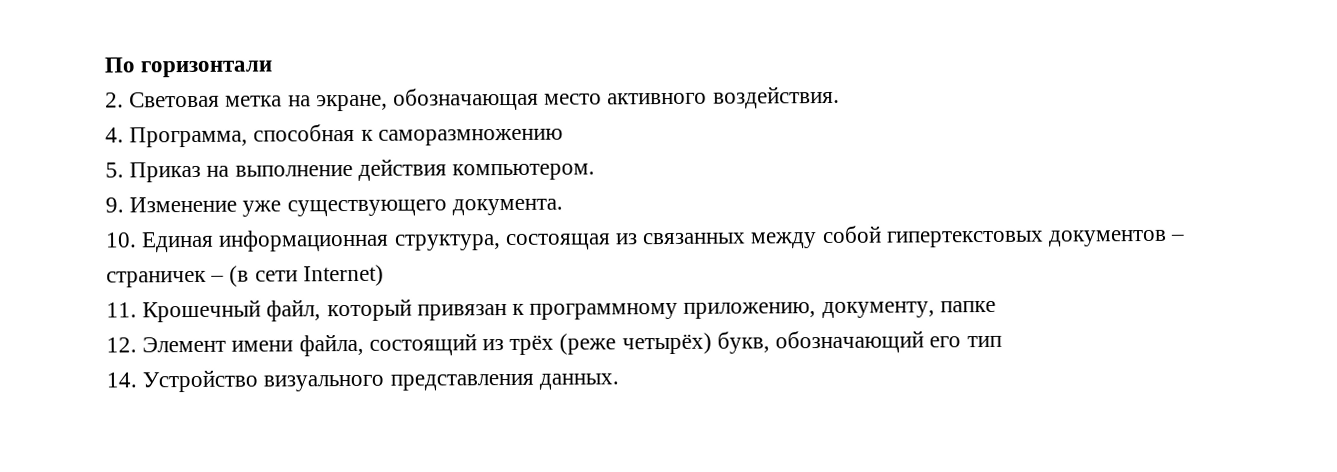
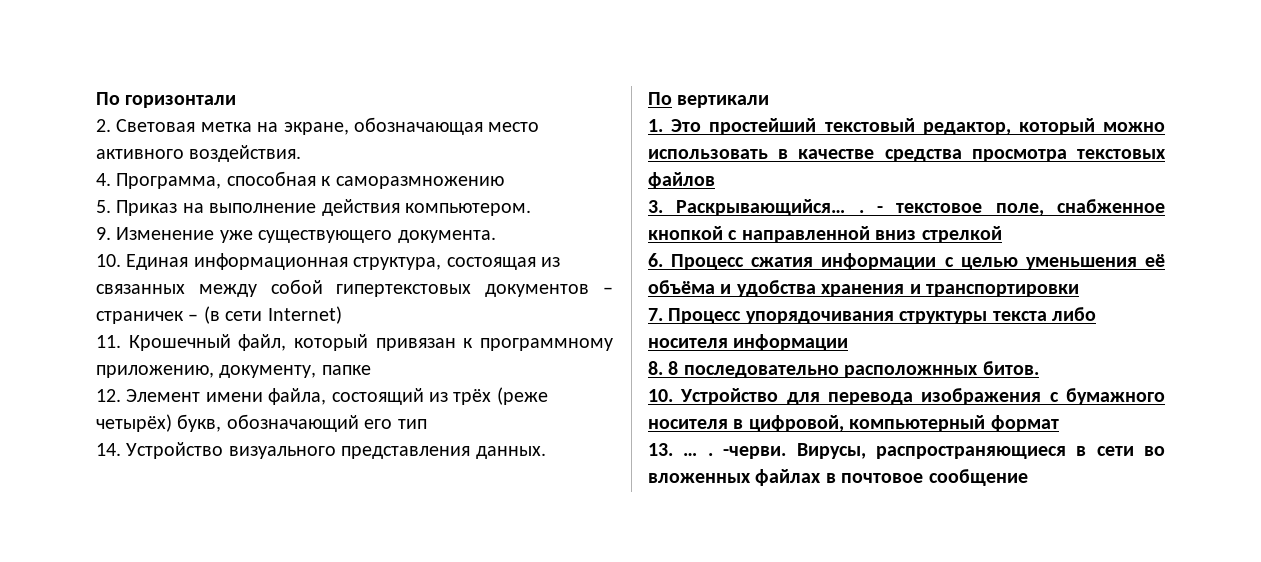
(619, 381) none -> [648,92,770,108] [648,118,1165,135] [648,149,1166,162] [648,172,715,189] [648,199,1165,216] [648,226,1002,243] [648,253,1165,270] [648,280,1079,297] [648,307,1096,324] [648,334,849,351] [648,361,1039,378] [648,388,1165,405] [648,415,1059,432] [648,443,1165,459] [648,469,1028,486] // По вертикали // 1. Это простейший текстовый редактор, который можно использовать в качестве средства просмотра текстовых файлов // 3. Раскрывающийся… . - текстовое поле, снабженное кнопкой с направленной вниз стрелкой // 6. Процесс сжатия информации с целью уменьшения её объёма и удобства хранения и транспортировки // 7. Процесс упорядочивания структуры текста либо носителя информации // 8. 8 последовательно расположнных битов. // 10. Устройство для перевода изображения с бумажного носителя в цифровой, компьютерный формат // 13. … . -черви. Вирусы, распространяющиеся в сети во вложенных файлах в почтовое сообщение

